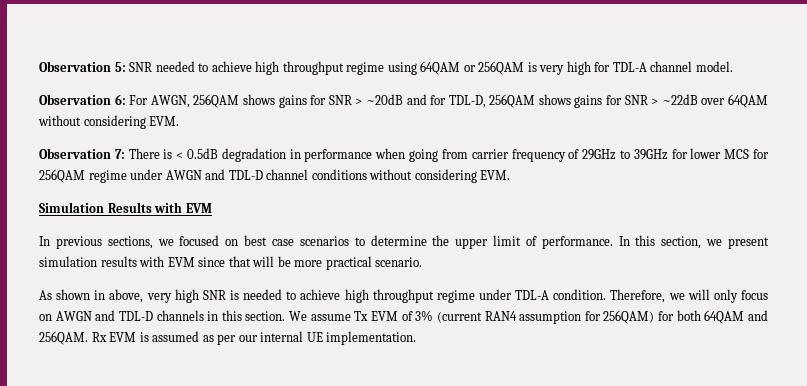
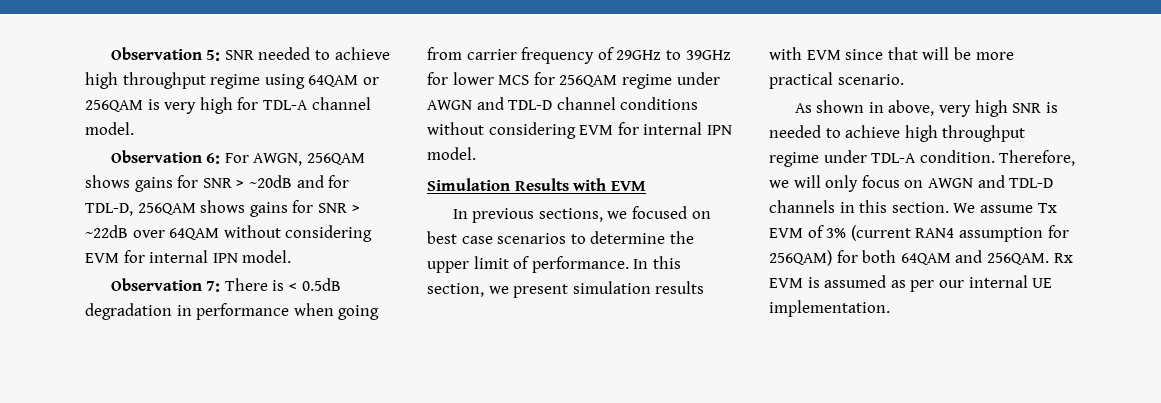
[149,116,180,126] EVM. -> [85,250,292,263] EVM for internal IPN model.
[480,170,511,180] EVM. -> [579,122,732,135] [427,147,476,160] EVM for internal IPN model.

